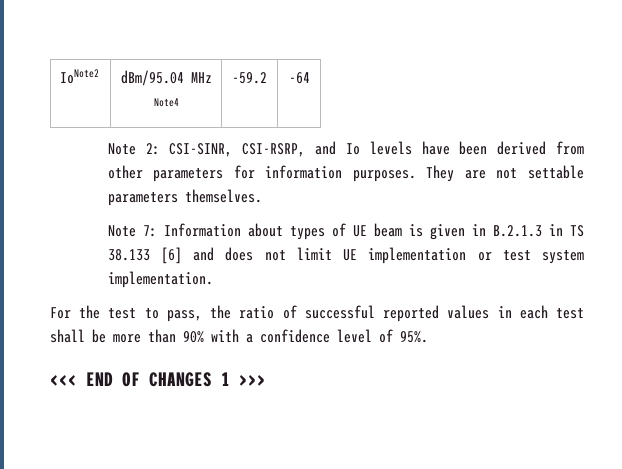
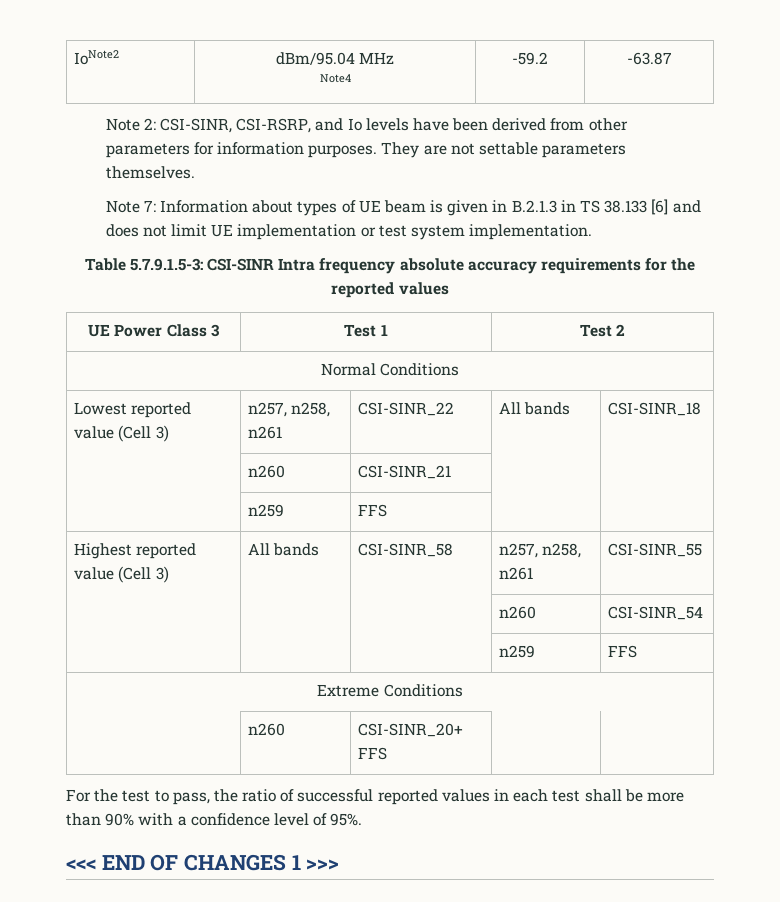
[288,72,310,84] -64 -> [626,52,672,65] -63.87
(213, 279) none -> [84,258,696,274] [331,282,449,298] [88,324,220,337] [344,324,388,337] [579,324,626,337] [320,363,460,376] [74,402,192,418] [74,425,169,442] [248,402,331,417] [248,426,283,439] [358,402,455,416] [499,402,571,415] [608,402,702,416] [248,465,286,478] [358,465,452,479] [248,504,285,517] [358,504,388,517] [74,543,197,559] [74,566,169,583] [248,543,320,556] [358,543,454,557] [499,543,582,558] [499,567,534,580] [608,543,703,557] [499,606,537,619] [608,606,704,620] [499,645,536,658] [608,645,638,658] [317,684,463,697] [248,723,286,736] [358,723,464,737] [358,747,388,760] // Table 5.7.9.1.5-3: CSI-SINR Intra frequency absolute accuracy requirements for the reported values // UE Power Class 3 | Test 1 | Test 2 // Normal Conditions // Lowest reported value (Cell 3) | n257, n258, n261 | CSI-SINR_22 | All bands | CSI-SINR_18 // | n260 | CSI-SINR_21 | | // | n259 | FFS | | // Highest reported value (Cell 3) | All bands | CSI-SINR_58 | n257, n258, n261 | CSI-SINR_55 // | | | n260 | CSI-SINR_54 // | | | n259 | FFS // Extreme Conditions // | n260 | CSI-SINR_20+ FFS | |

